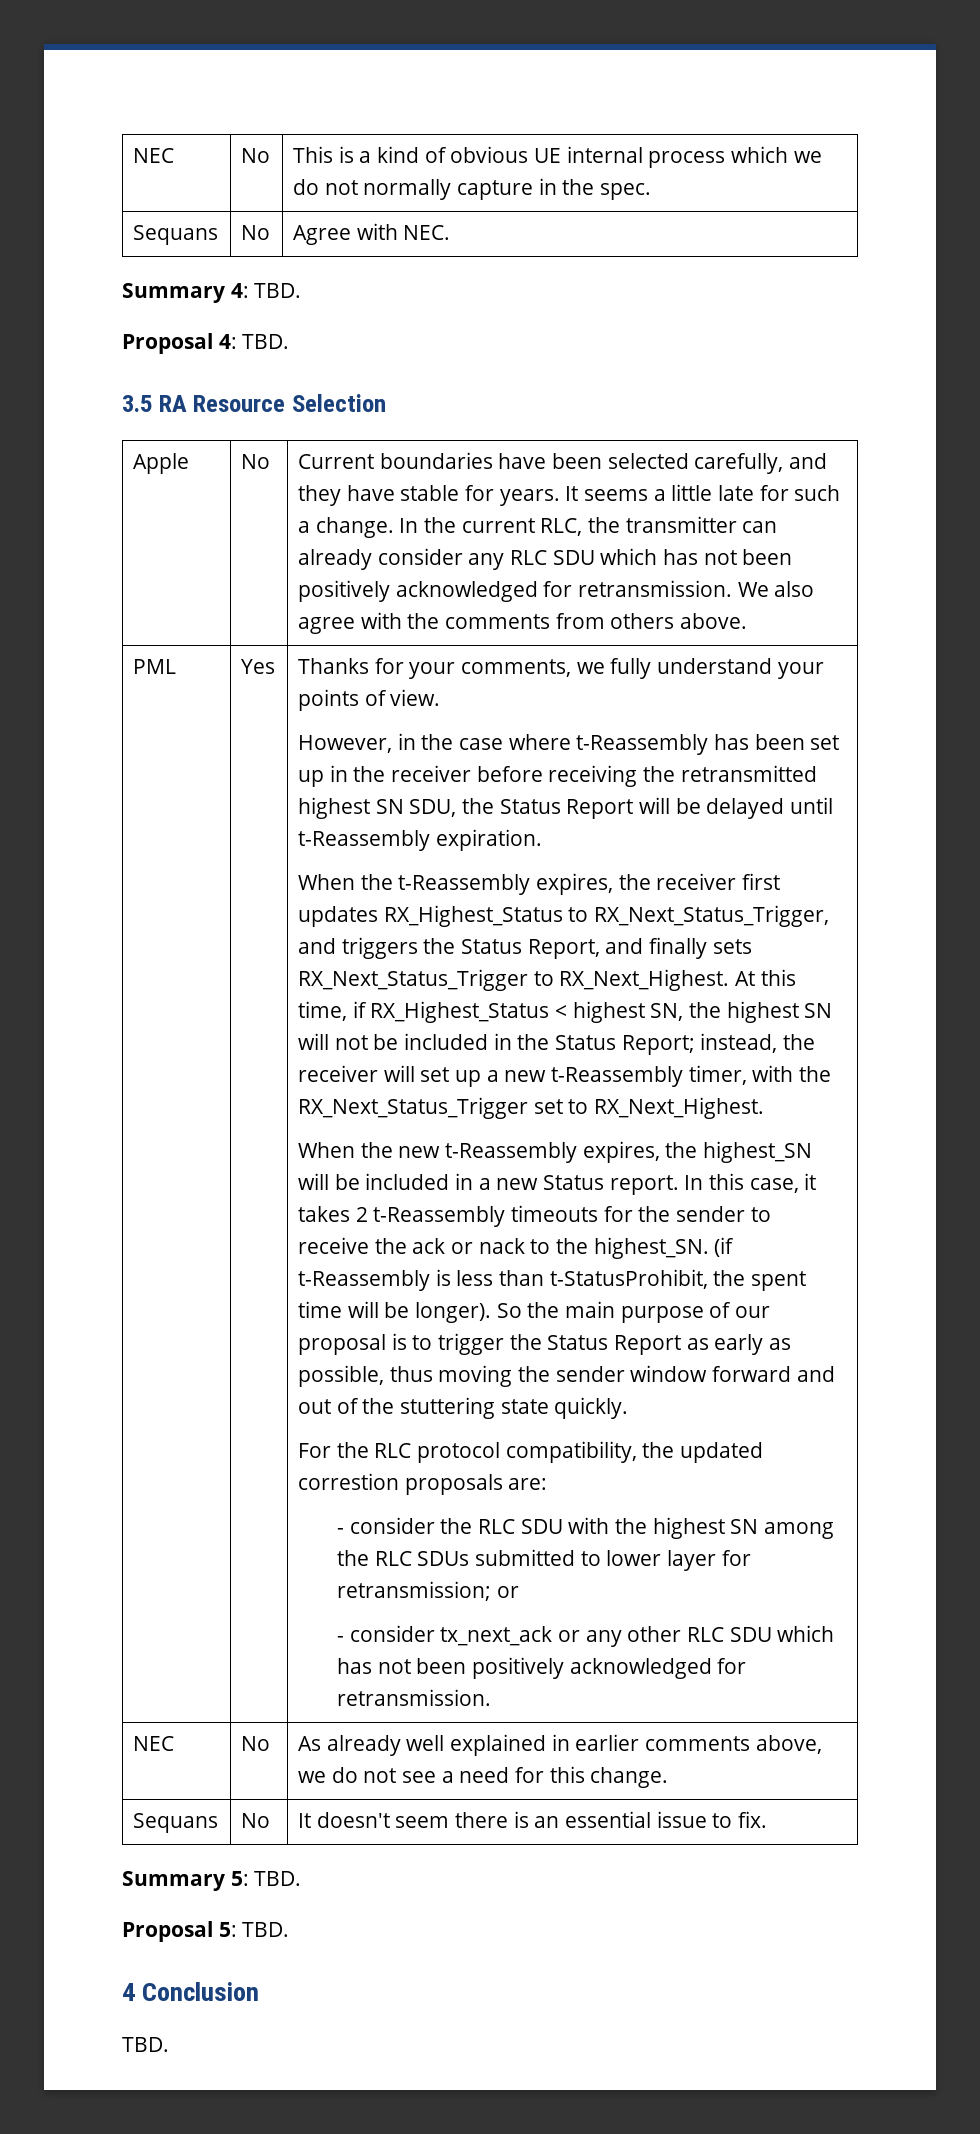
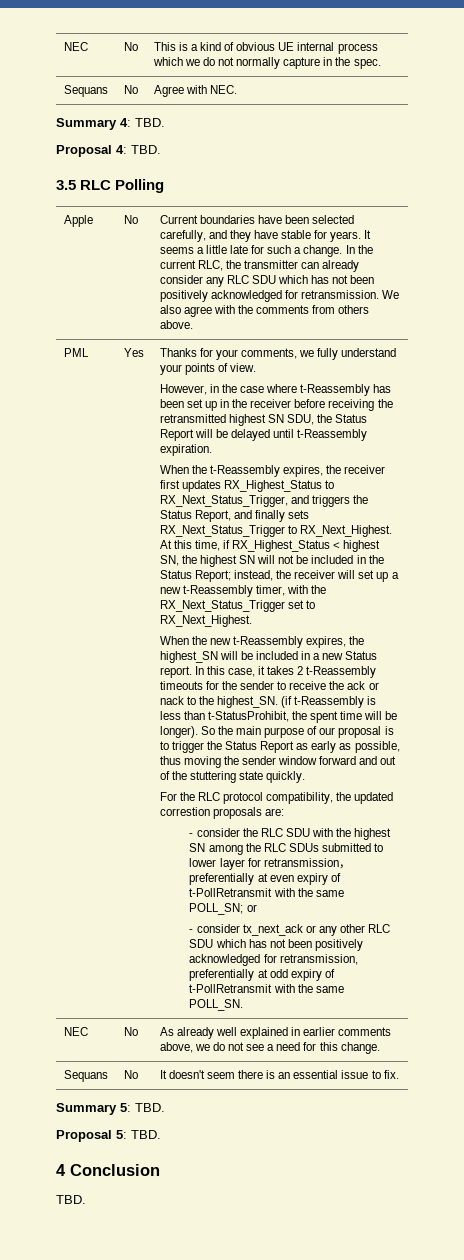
[158,394,386,412] RA Resource Selection -> [80,179,165,193] RLC Polling
[336,1581,491,1601] retransmission; -> [263,858,351,869] [189,873,341,885] [189,888,344,897] [189,903,244,915] retransmission，preferentially at even expiry of t-PollRetransmit with the same POLL_SN;
[336,1689,491,1706] retransmission. -> [279,954,358,965] [189,969,335,981] [189,984,344,993] [189,999,244,1011] retransmission, preferentially at odd expiry of t-PollRetransmit with the same POLL_SN.

